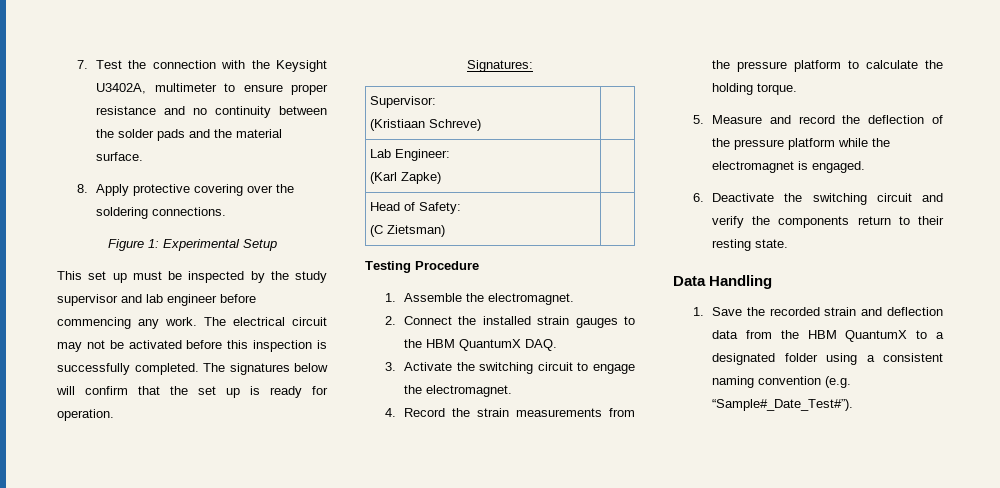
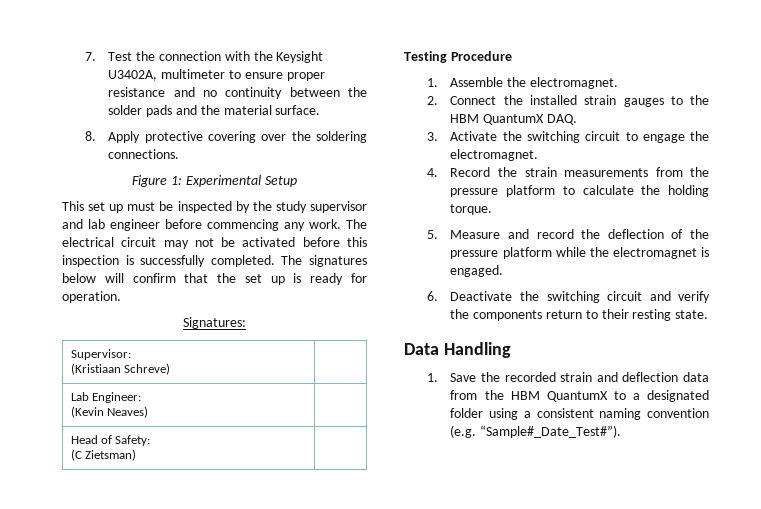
[370,172,442,184] (Karl Zapke) -> [70,406,149,418] (Kevin Neaves)

